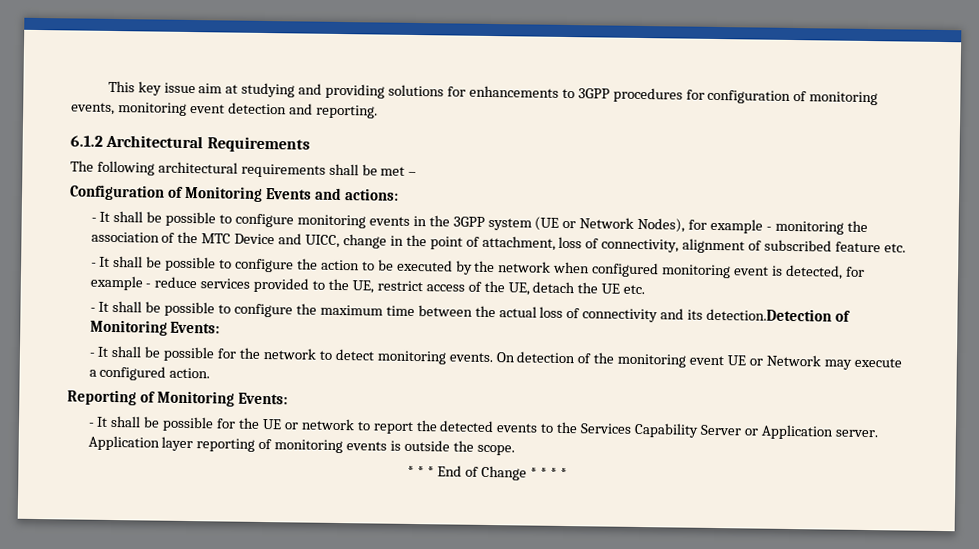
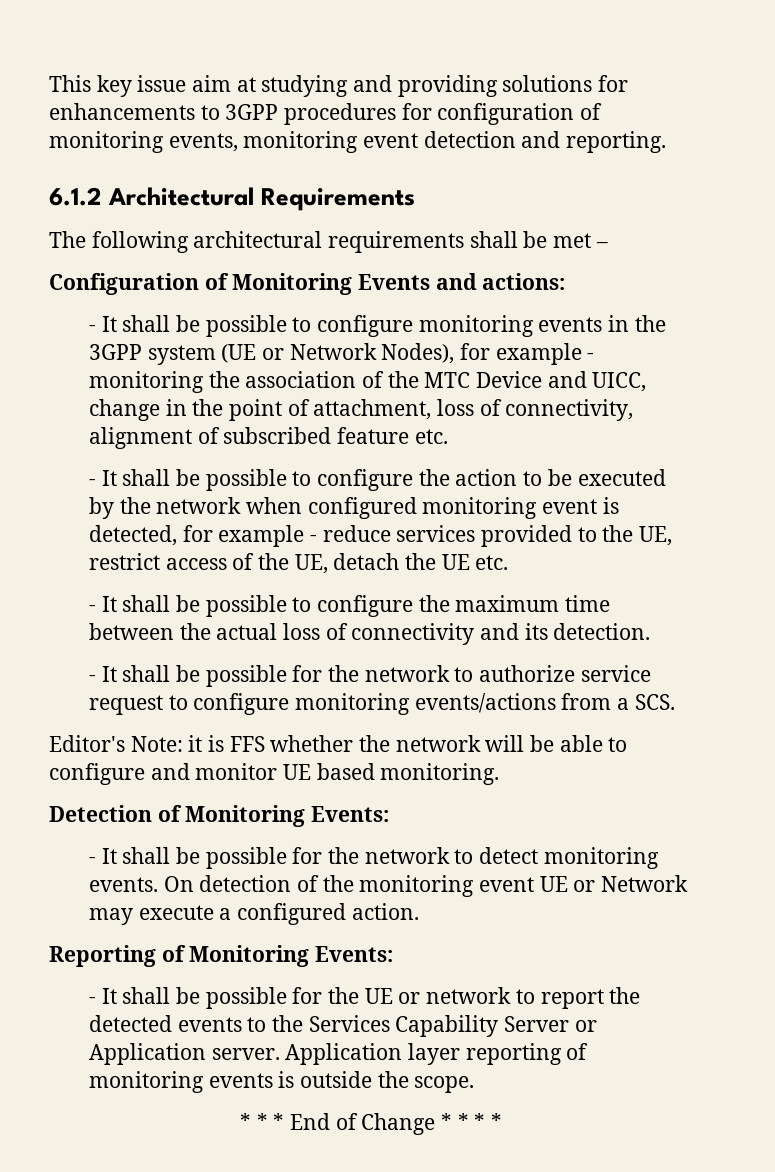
[706,307,833,322] detection.Detection -> [553,623,651,640] [89,665,651,687] [89,693,675,715] [49,735,628,752] [49,763,500,785] [49,805,152,822] detection. // - It shall be possible for the network to authorize service request to configure monitoring events/actions from a SCS. // Editor's Note: it is FFS whether the network will be able to configure and monitor UE based monitoring. // Detection

